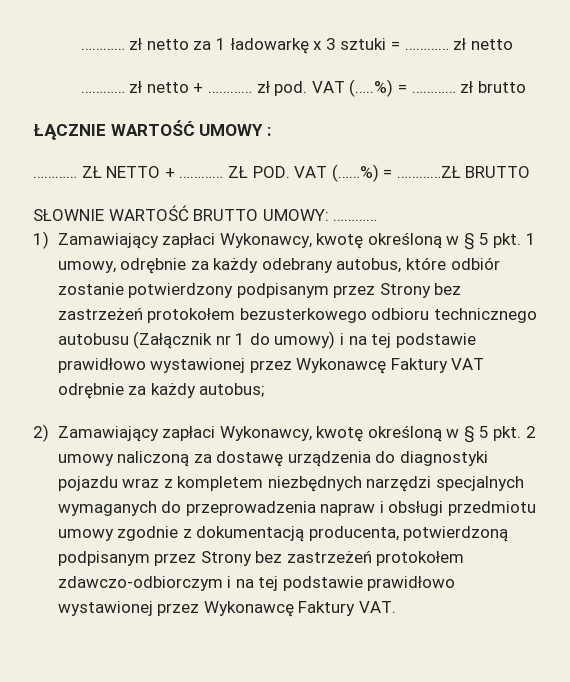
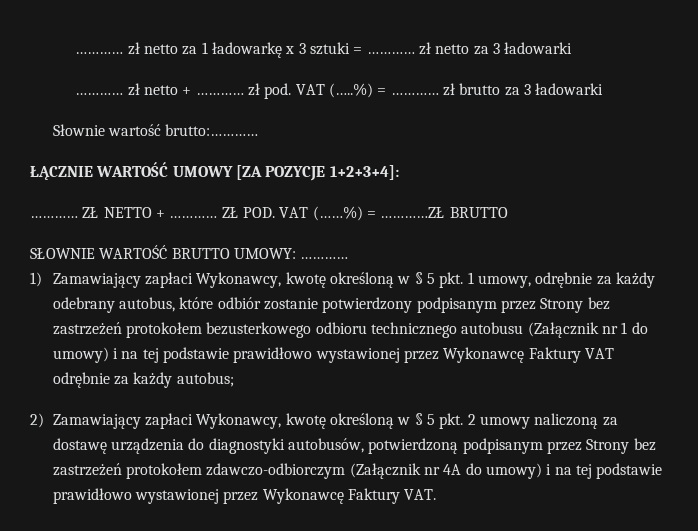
(513, 44) none -> [473,42,573,55] za 3 ładowarki
(526, 87) none -> [504,83,604,96] [52,124,259,136] za 3 ładowarki // Słownie wartość brutto:…………
[266,127,271,136] : -> [235,165,399,181] [ZA POZYCJE 1+2+3+4]:
[57,476,525,492] [57,501,537,516] [57,526,399,542] pojazdu wraz z kompletem niezbędnych narzędzi specjalnych wymaganych do przeprowadzenia napraw i obsługi przedmiotu umowy zgodnie z dokumentacją producenta, -> [288,438,365,453] autobusów,
(223, 583) none -> [349,463,542,479] (Załącznik nr 4A do umowy)

